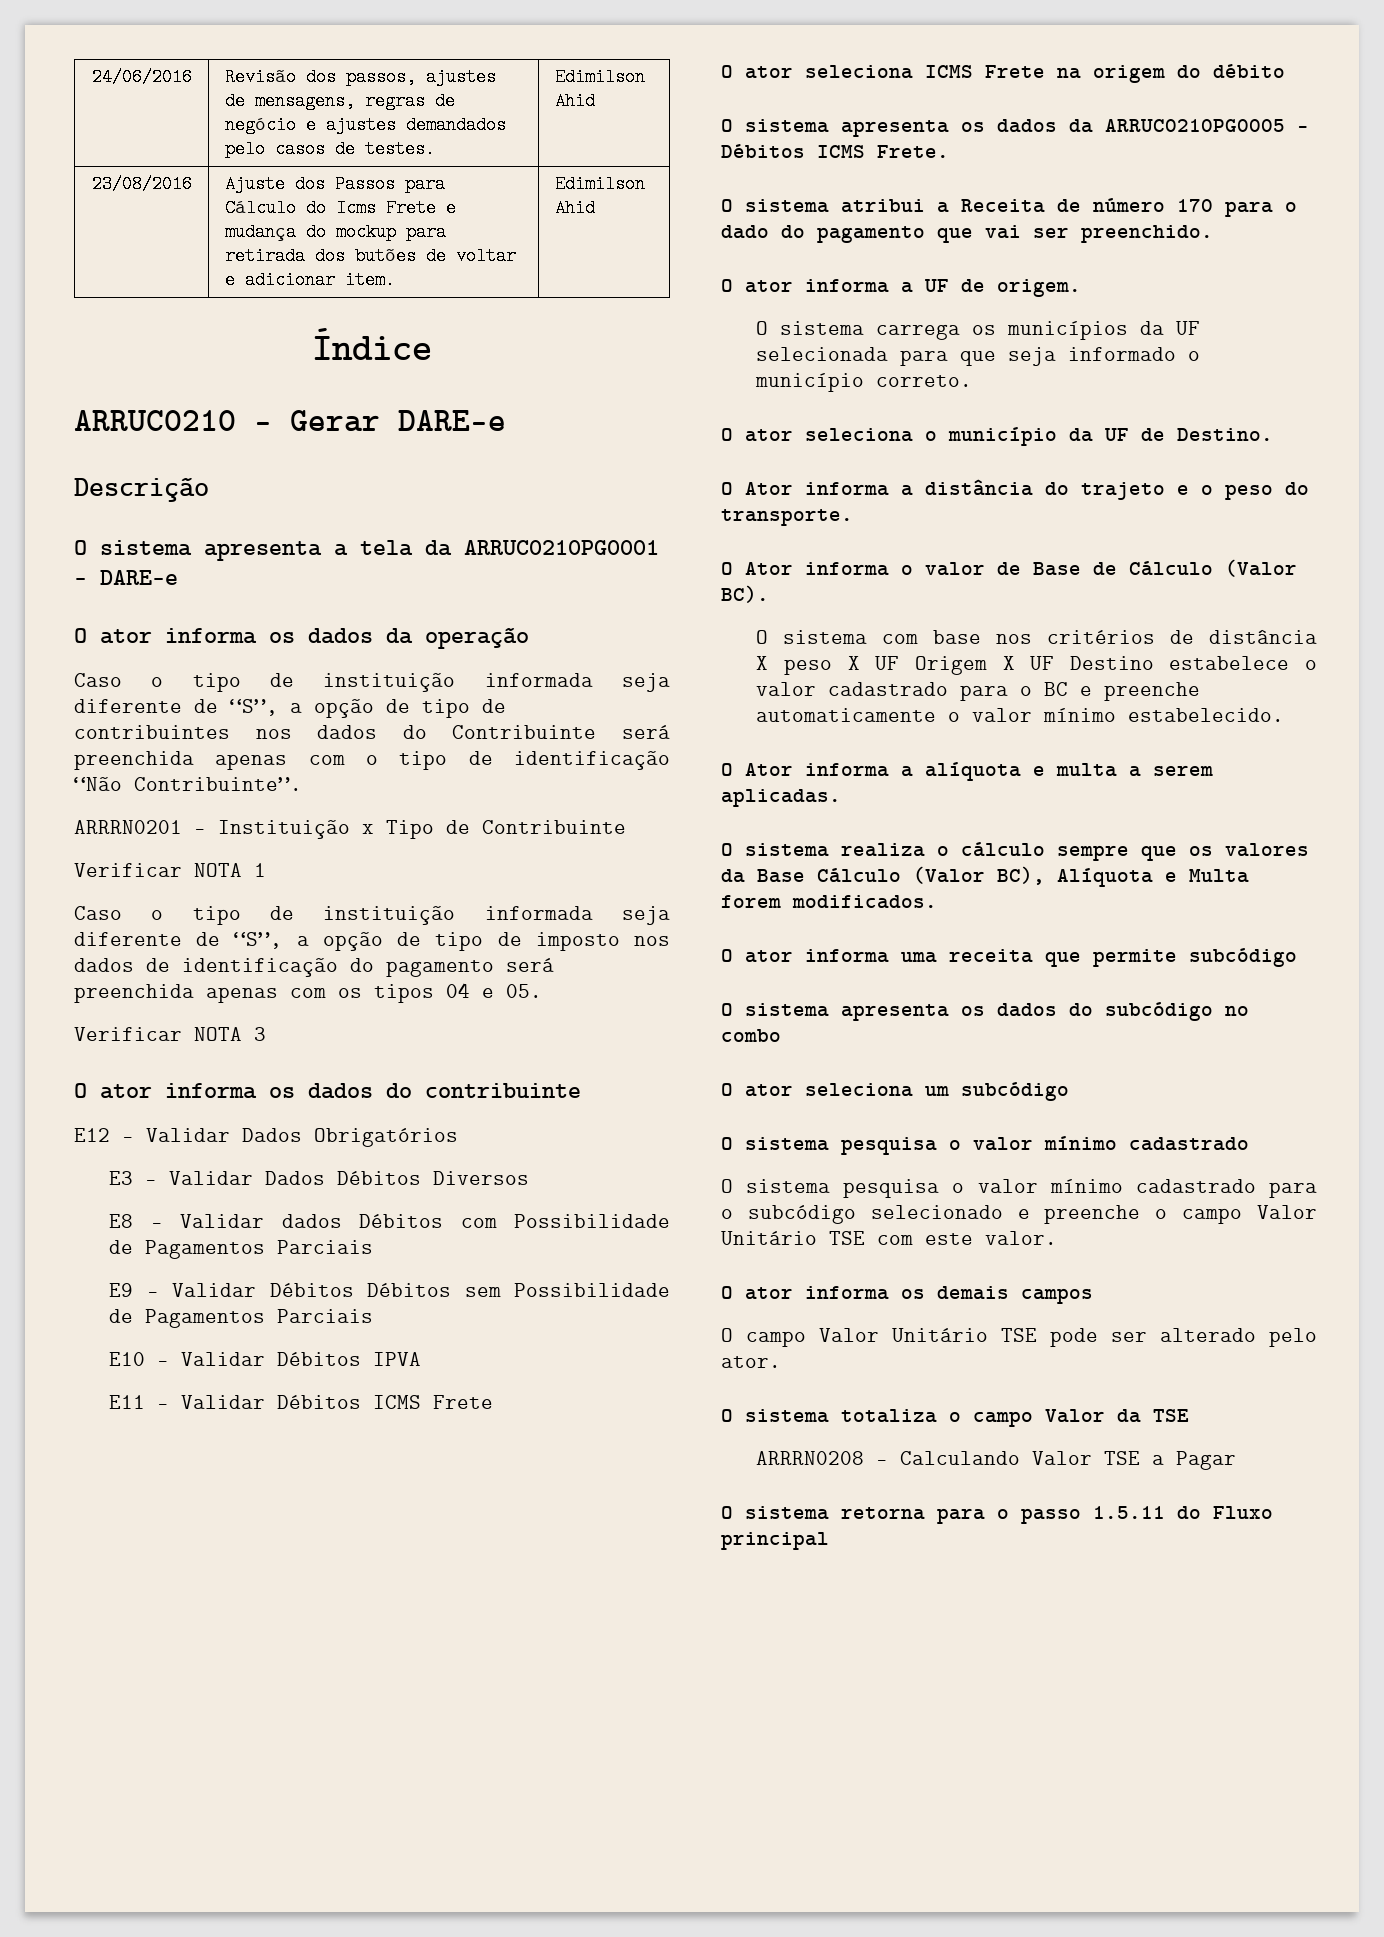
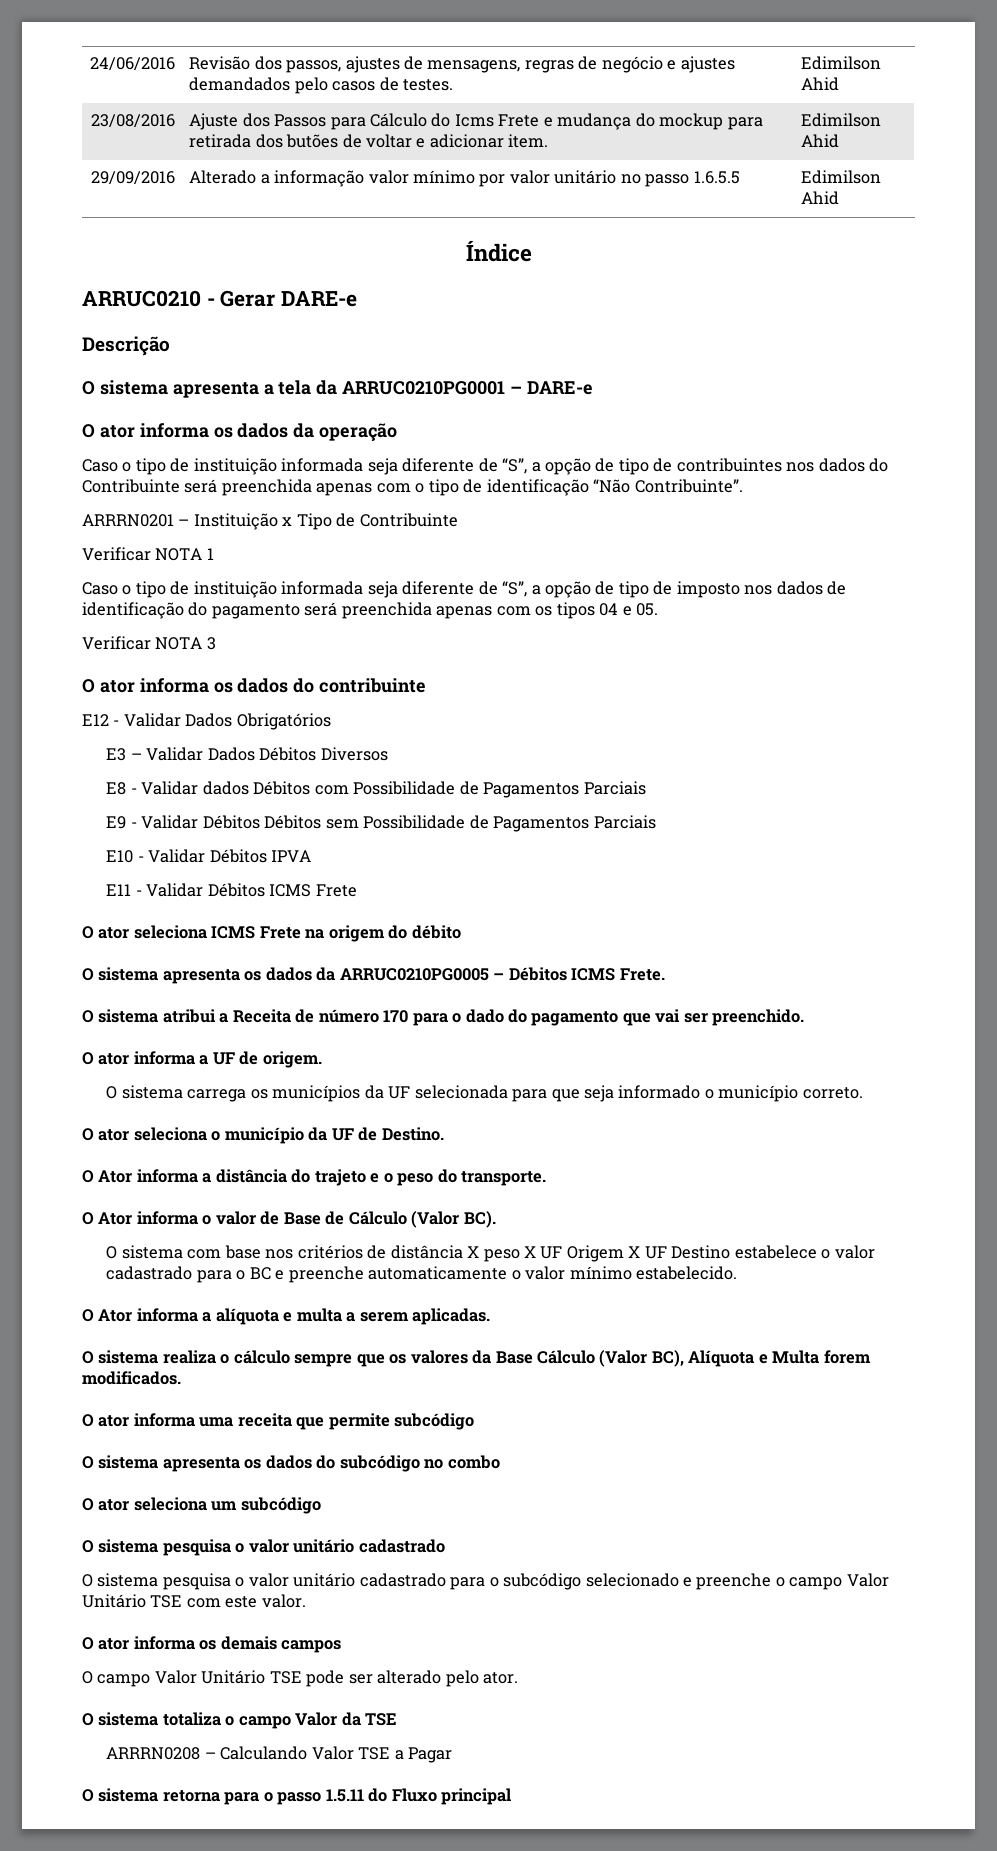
(595, 208) none -> [90,171,175,185] [189,170,740,187] [801,170,882,184] [801,191,840,205] // 29/09/2016 | Alterado a informação valor mínimo por valor unitário no passo 1.6.5.5 | Edimilson Ahid
[1044,1136,1117,1150] mínimo -> [293,1539,355,1553] unitário
[1049,1179,1123,1193] mínimo -> [293,1573,356,1587] unitário

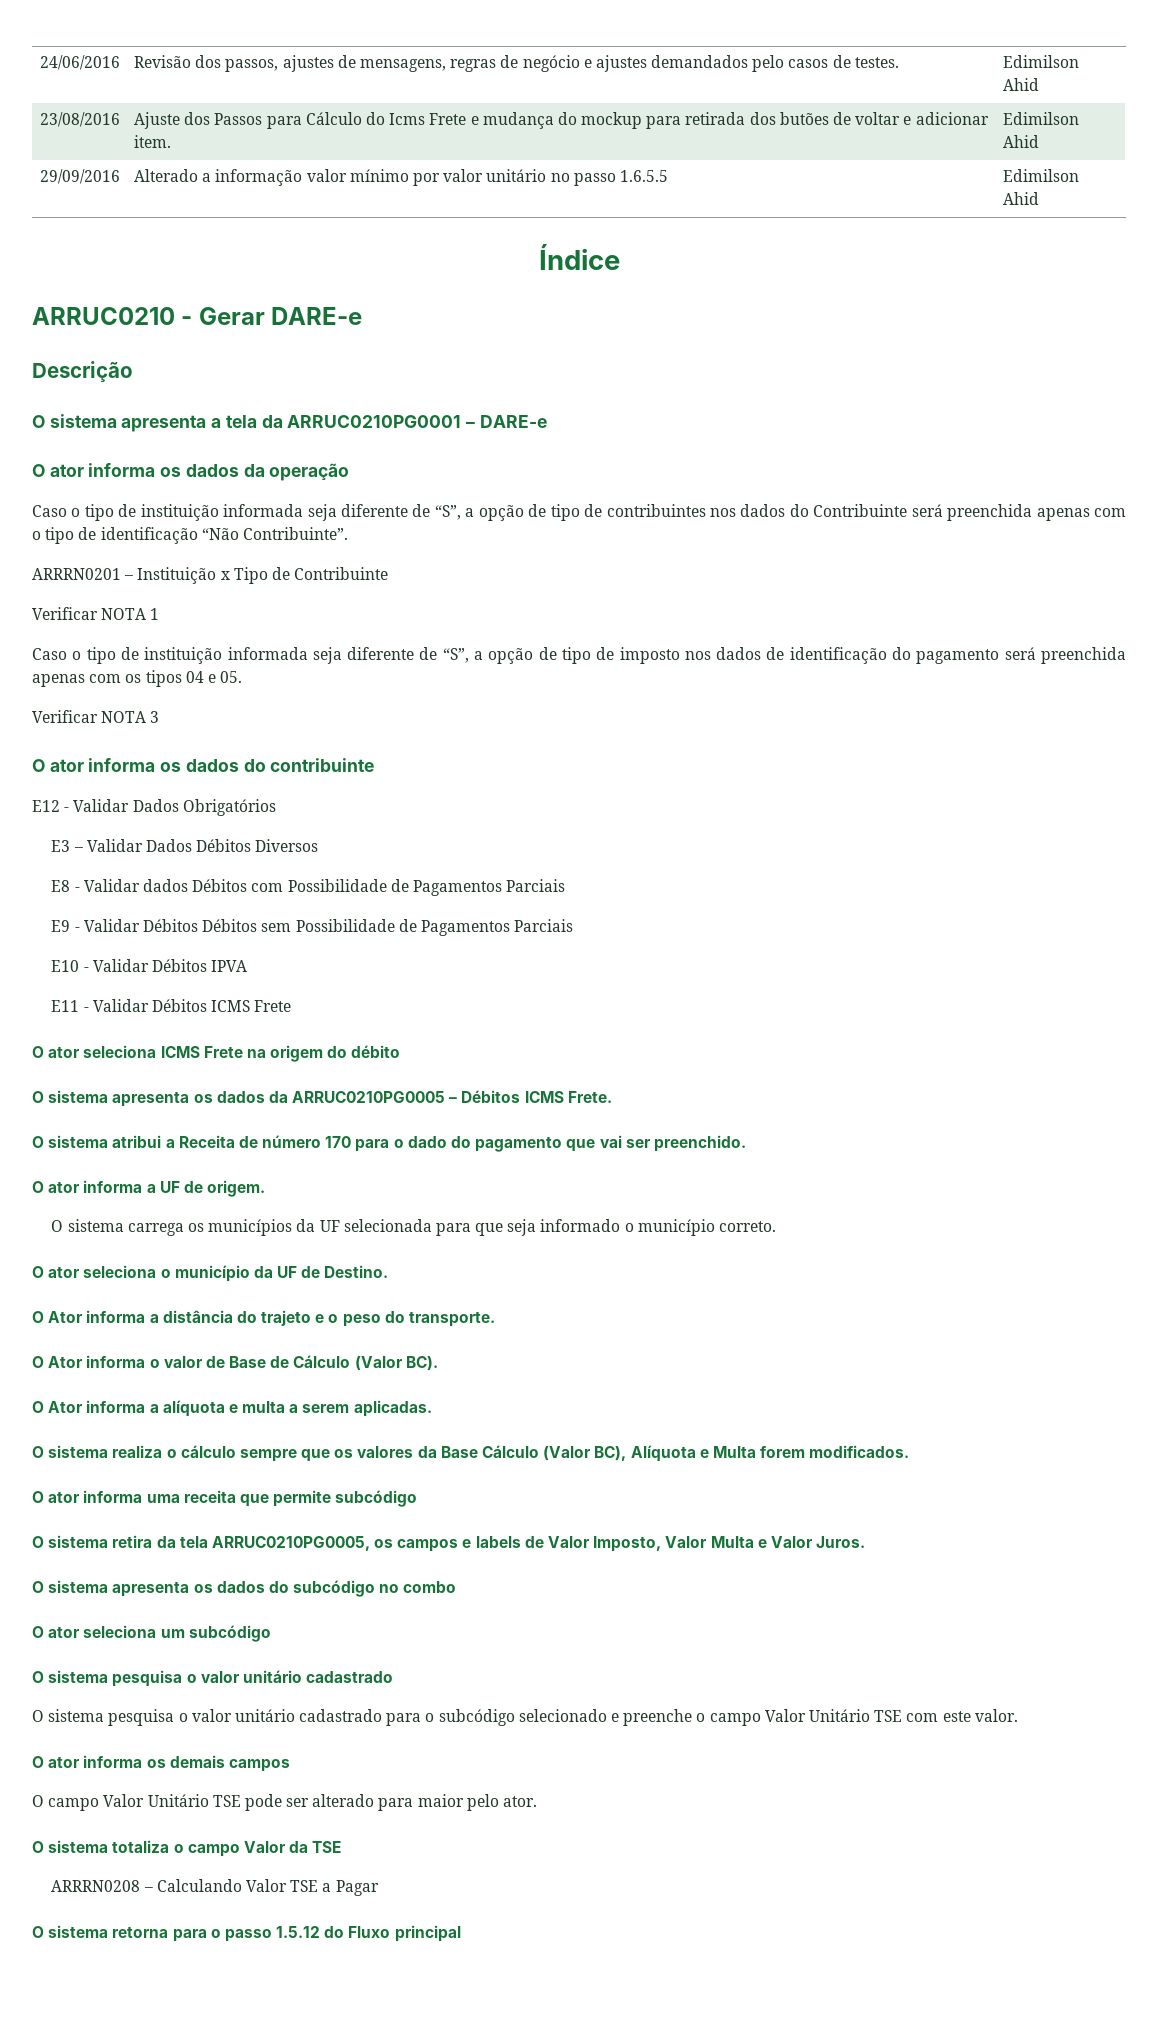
[106,1245,875,1262] [106,1266,738,1283] // O sistema com base nos critérios de distância X peso X UF Origem X UF Destino estabelece o valor cadastrado para o BC e preenche automaticamente o valor mínimo estabelecido. -> (438, 1363) none
(475, 1421) none -> [32,1535,866,1552] // O sistema retira da tela ARRUC0210PG0005, os campos e labels de Valor Imposto, Valor Multa e Valor Juros.
(442, 1677) none -> [378,1794,464,1811] para maior
[325,1789,364,1802] 1.5.11 -> [276,1926,321,1938] 1.5.12

